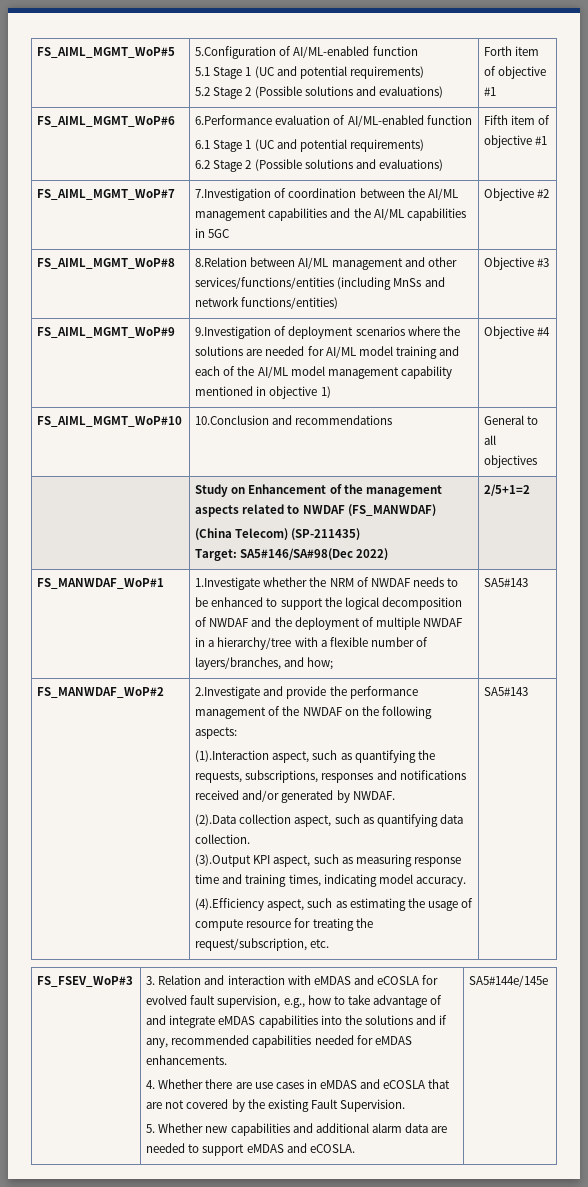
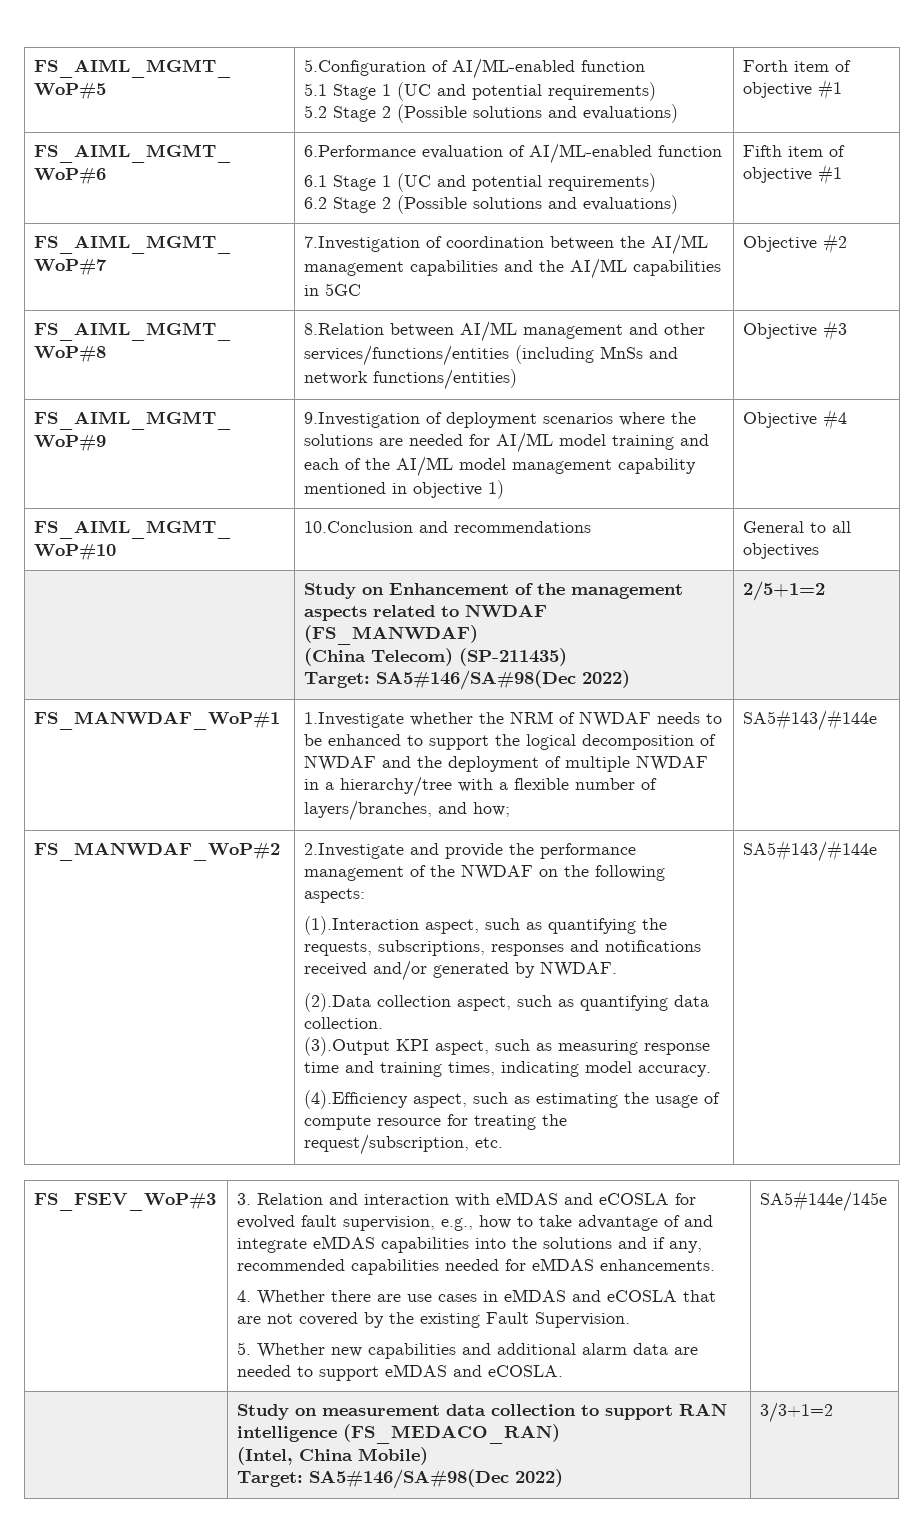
[484,578,529,587] SA5#143 -> [743,709,878,731] SA5#143/#144e
[484,687,529,696] SA5#143 -> [743,840,878,862] SA5#143/#144e
(549, 981) none -> [237,1403,728,1420] [237,1424,561,1444] [237,1447,429,1465] [237,1469,564,1489] [760,1402,834,1423] // | Study on measurement data collection to support RAN intelligence (FS_MEDACO_RAN) // (Intel, China Mobile) // Target: SA5#146/SA#98(Dec 2022) | 3/3+1=2

